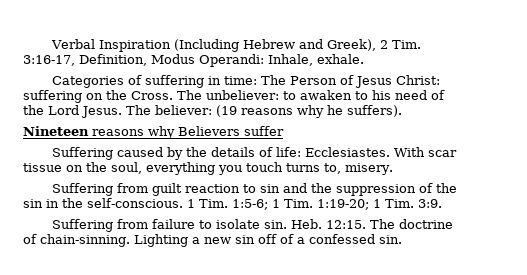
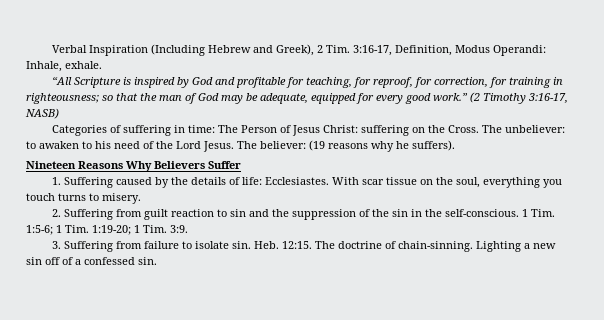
(364, 59) none -> [52,76,564,88] [26,92,568,104] [25,108,59,119] // “All Scripture is inspired by God and profitable for teaching, for reproof, for correction, for training in righteousness; so that the man of God may be adequate, equipped for every good work.” (2 Timothy 3:16-17, NASB)
[92,126,284,139] reasons why Believers suffer // -> [78,161,241,172] [52,177,62,185] Reasons Why Believers Suffer // 1.
[324,163,341,174] to, -> [89,193,99,201] to
(393, 169) none -> [52,209,62,217] 2.
(442, 203) none -> [52,241,62,249] 3.

